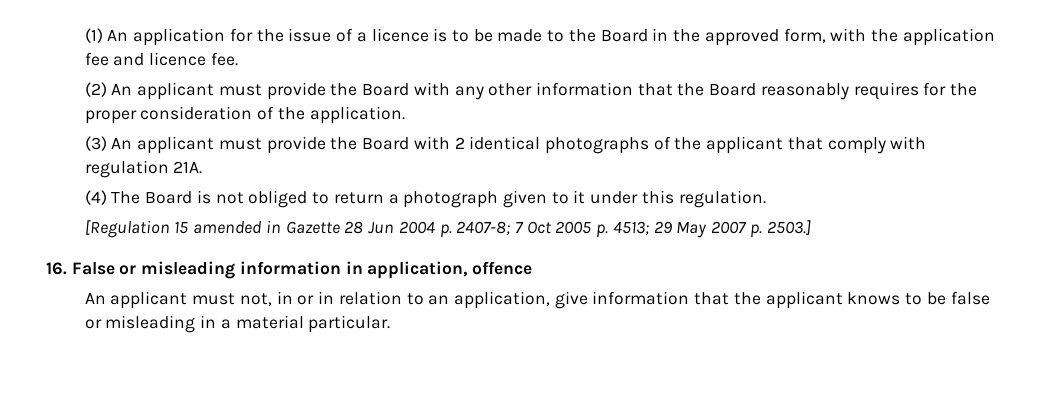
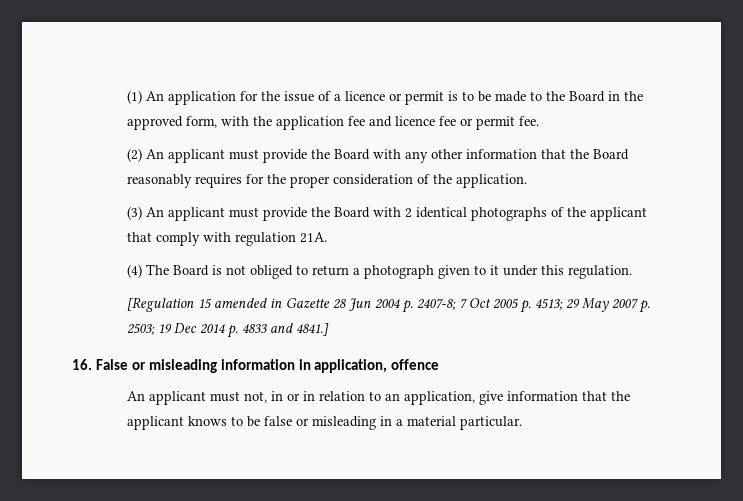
(429, 35) none -> [389,91,445,105] or permit
(207, 59) none -> [439,116,516,130] fee or permit
[766,220,811,235] 2503.] -> [127,323,330,338] 2503; 19 Dec 2014 p. 4833 and 4841.]

